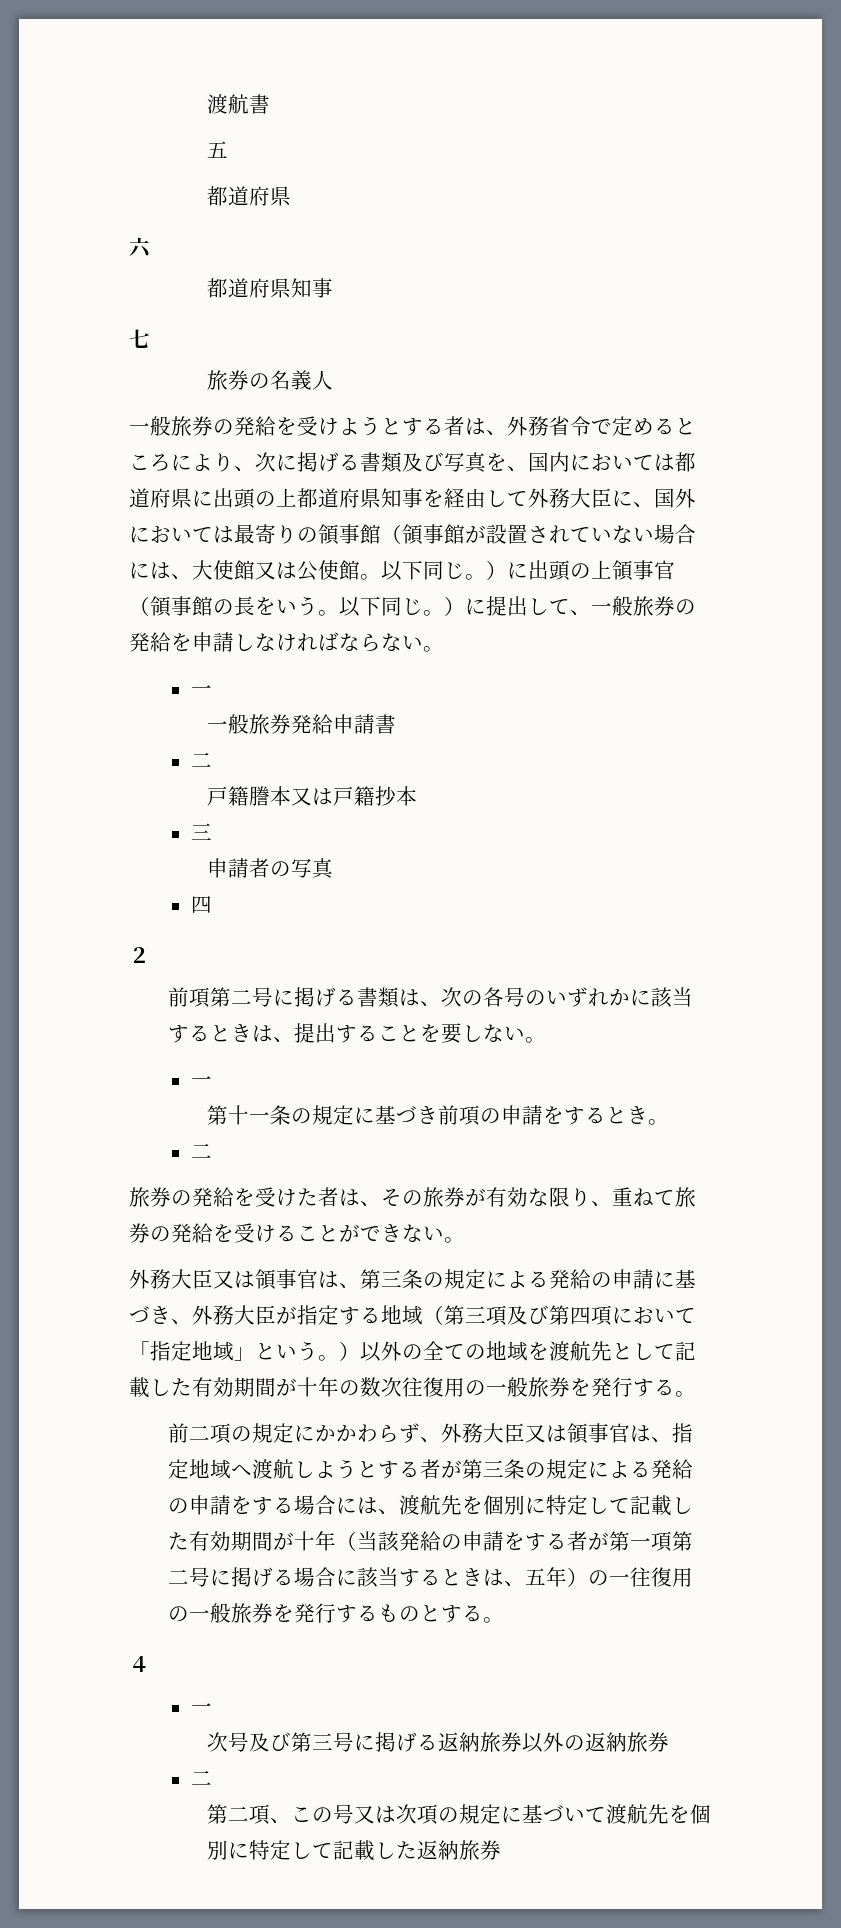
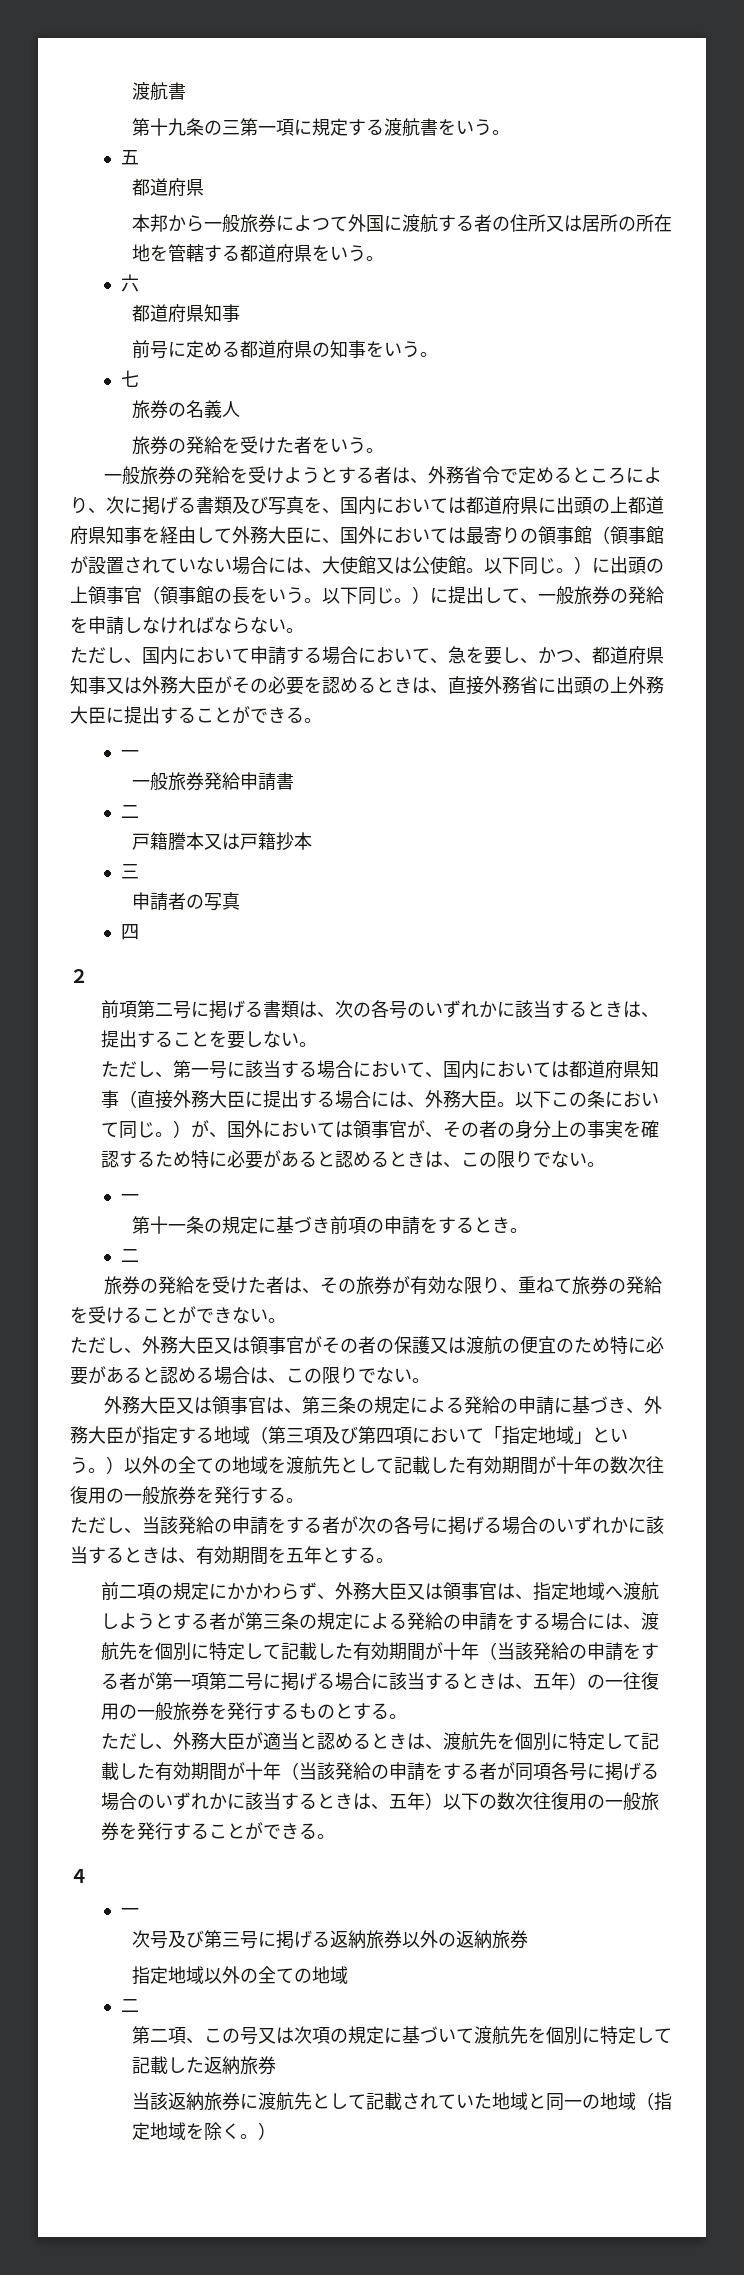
[206,141,228,158] [206,186,291,206] [129,237,151,258] [206,278,333,298] [129,329,150,348] [206,370,333,390] 五 // 都道府県 // 六 // 都道府県知事 // 七 // 旅券の名義人 -> [131,118,510,136] [120,150,139,165] [131,178,204,197] [131,214,672,233] [131,244,384,263] [120,274,139,292] [131,304,240,323] [131,340,438,359] [120,370,139,387] [131,400,240,419] [131,436,384,455] 第十九条の三第一項に規定する渡航書をいう。 // 五 // 都道府県 // 本邦から一般旅券によつて外国に渡航する者の住所又は居所の所在地を管轄する都道府県をいう。 // 六 // 都道府県知事 // 前号に定める都道府県の知事をいう。 // 七 // 旅券の名義人 // 旅券の発給を受けた者をいう。
(444, 649) none -> [70,646,664,665] [70,676,664,695] [70,706,322,724] // ただし、国内において申請する場合において、急を要し、かつ、都道府県知事又は外務大臣がその必要を認めるときは、直接外務省に出頭の上外務大臣に提出することができる。
(546, 1040) none -> [100,1060,659,1079] [100,1090,659,1109] [100,1120,659,1139] [100,1150,605,1169] // ただし、第一号に該当する場合において、国内においては都道府県知事（直接外務大臣に提出する場合には、外務大臣。以下この条において同じ。）が、国外においては領事官が、その者の身分上の事実を確認するため特に必要があると認めるときは、この限りでない。
(465, 1240) none -> [70,1336,664,1354] [70,1366,430,1385] // ただし、外務大臣又は領事官がその者の保護又は渡航の便宜のため特に必要があると認める場合は、この限りでない。
(696, 1394) none -> [70,1516,664,1535] [70,1546,394,1565] // ただし、当該発給の申請をする者が次の各号に掲げる場合のいずれかに該当するときは、有効期間を五年とする。
(504, 1620) none -> [100,1732,659,1751] [100,1762,659,1781] [100,1792,659,1811] [100,1822,335,1841] // ただし、外務大臣が適当と認めるときは、渡航先を個別に特定して記載した有効期間が十年（当該発給の申請をする者が同項各号に掲げる場合のいずれかに該当するときは、五年）以下の数次往復用の一般旅券を発行することができる。
(669, 1742) none -> [131,1966,348,1985] // 指定地域以外の全ての地域
(501, 1850) none -> [131,2092,672,2111] [131,2122,276,2140] // 当該返納旅券に渡航先として記載されていた地域と同一の地域（指定地域を除く。）

